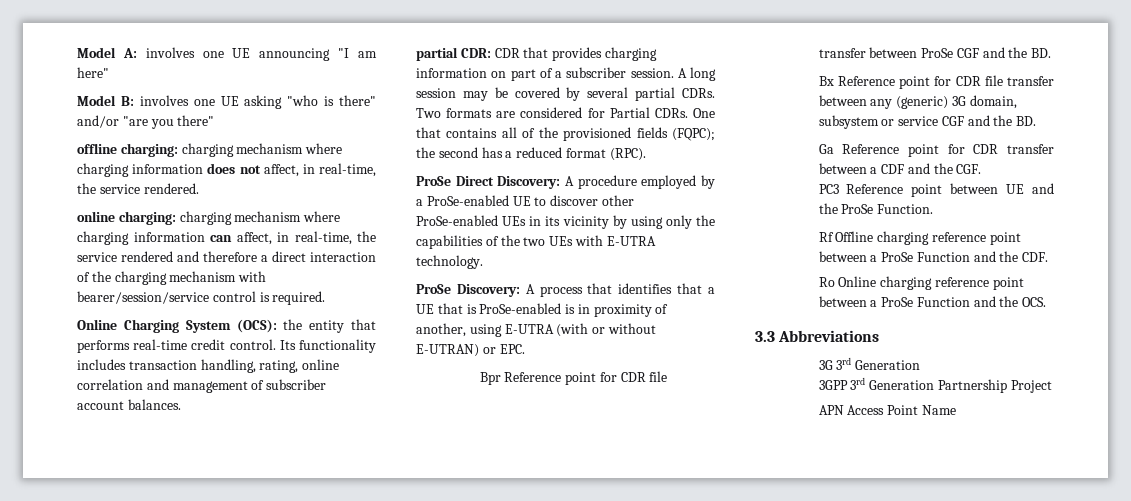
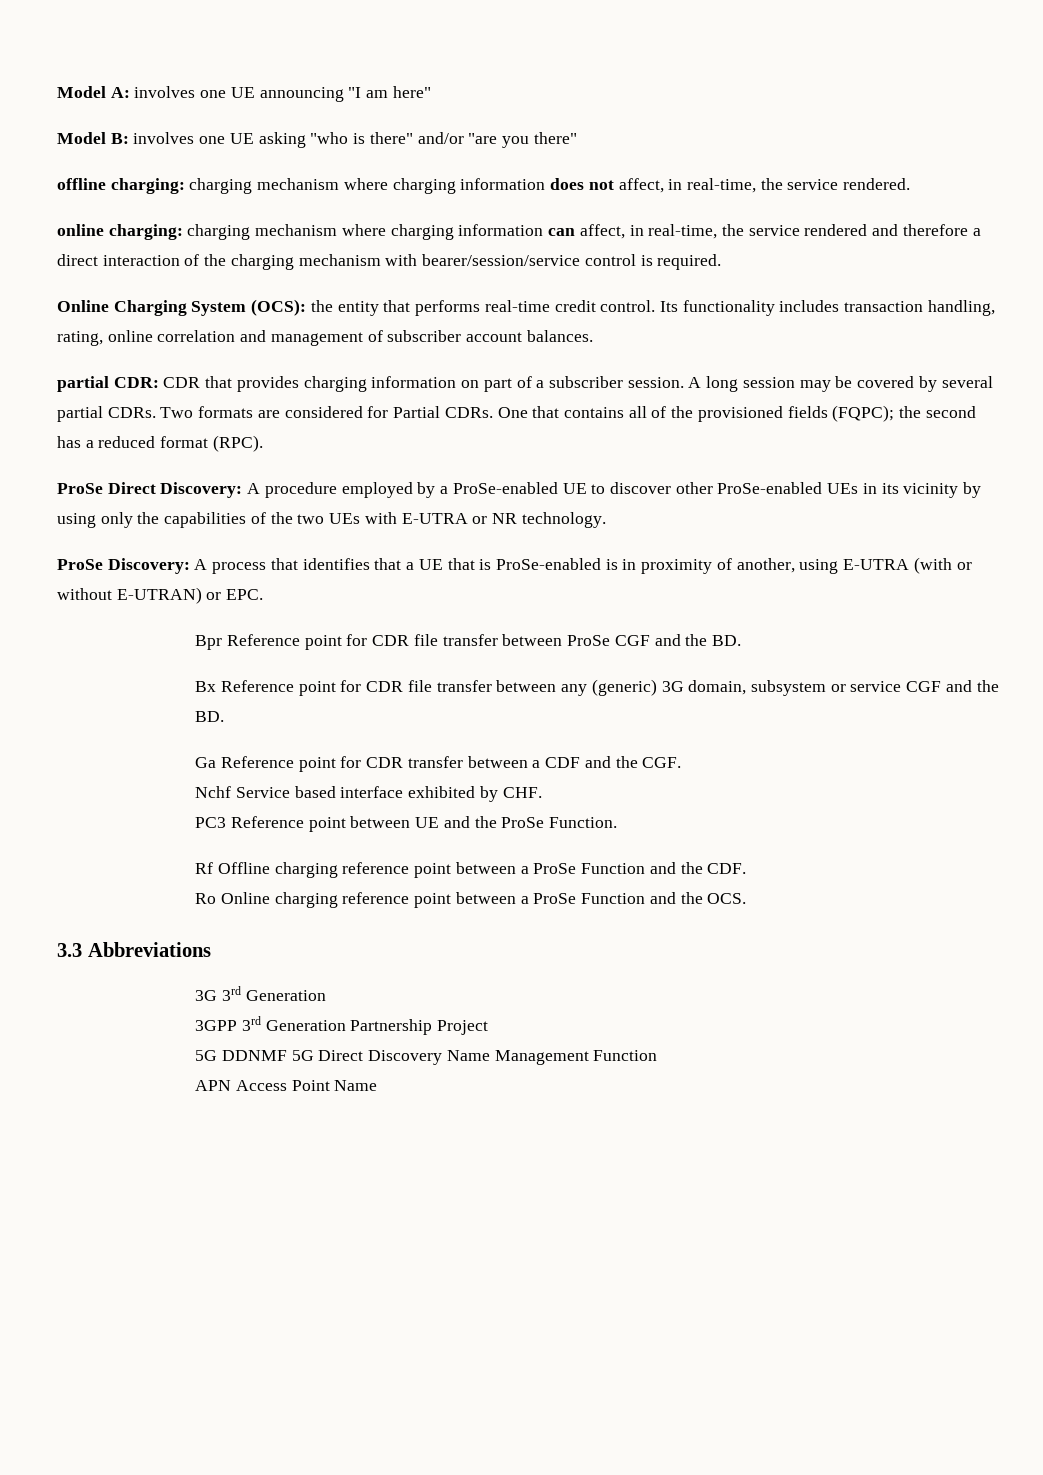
(656, 241) none -> [472,513,517,524] or NR
(982, 169) none -> [195,786,542,802] // Nchf Service based interface exhibited by CHF.
(1052, 386) none -> [195,1050,658,1065] // 5G DDNMF 5G Direct Discovery Name Management Function

